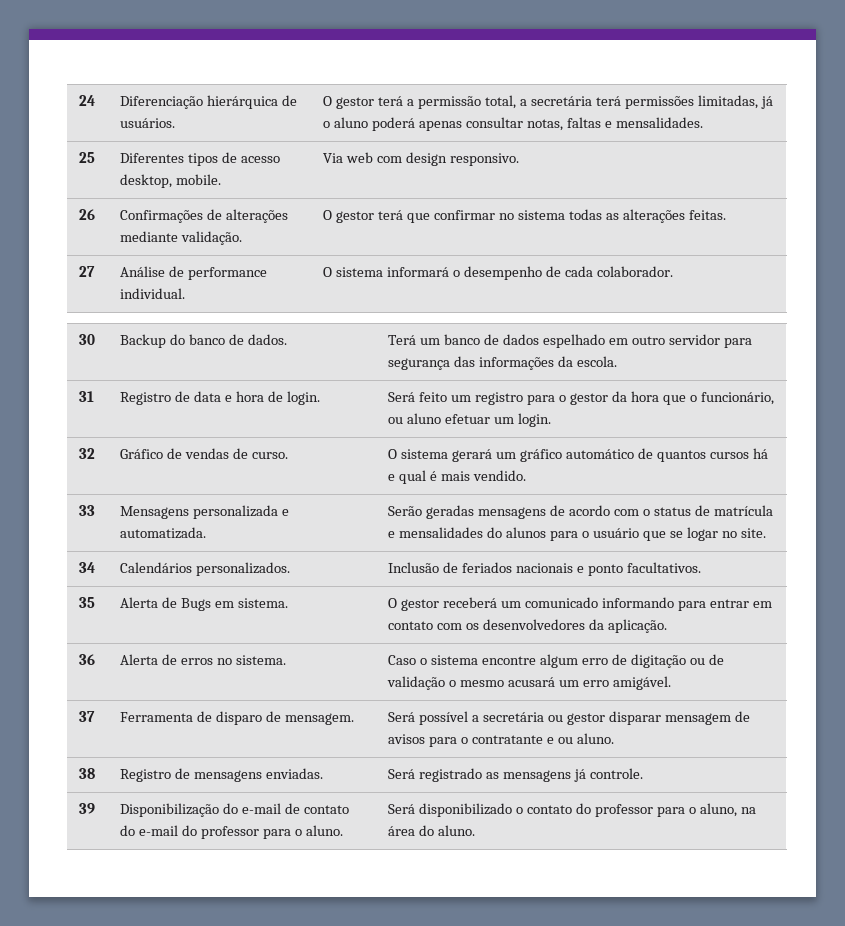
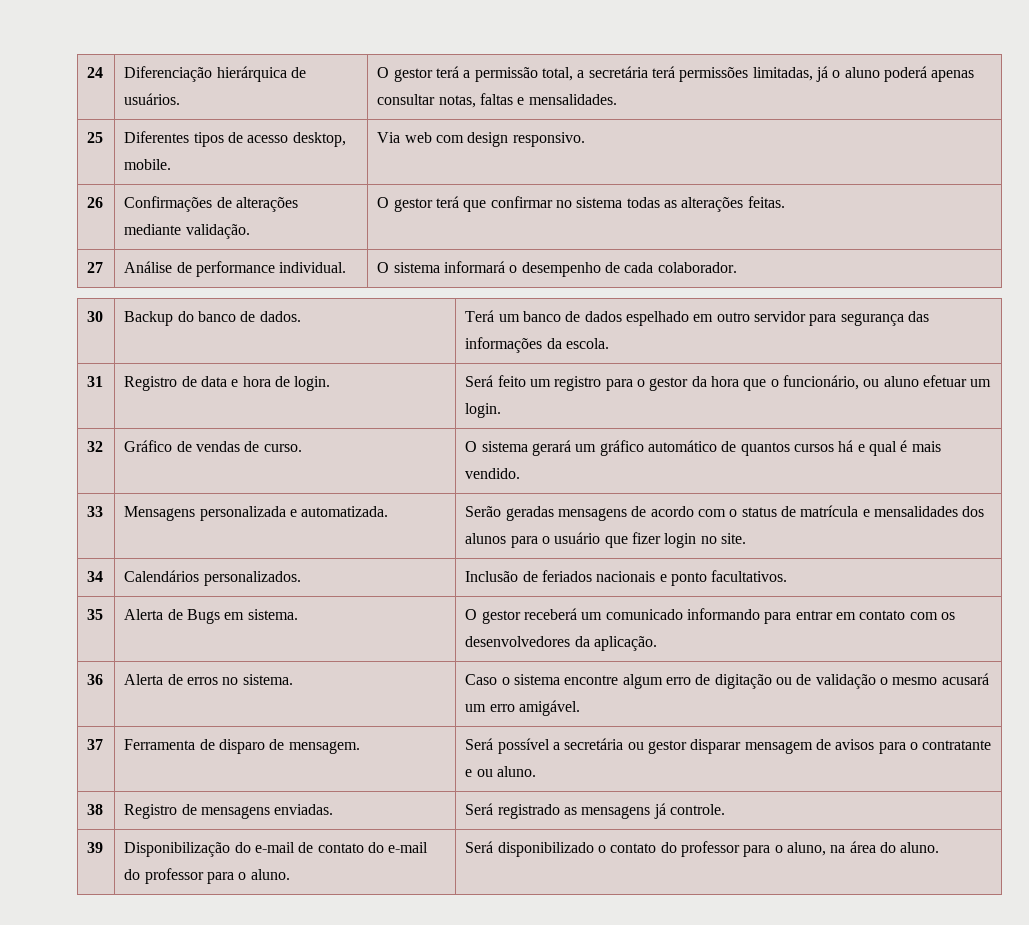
[487,527,503,538] do -> [962,506,985,517] dos
[669,527,718,541] se logar -> [632,532,697,548] fizer login

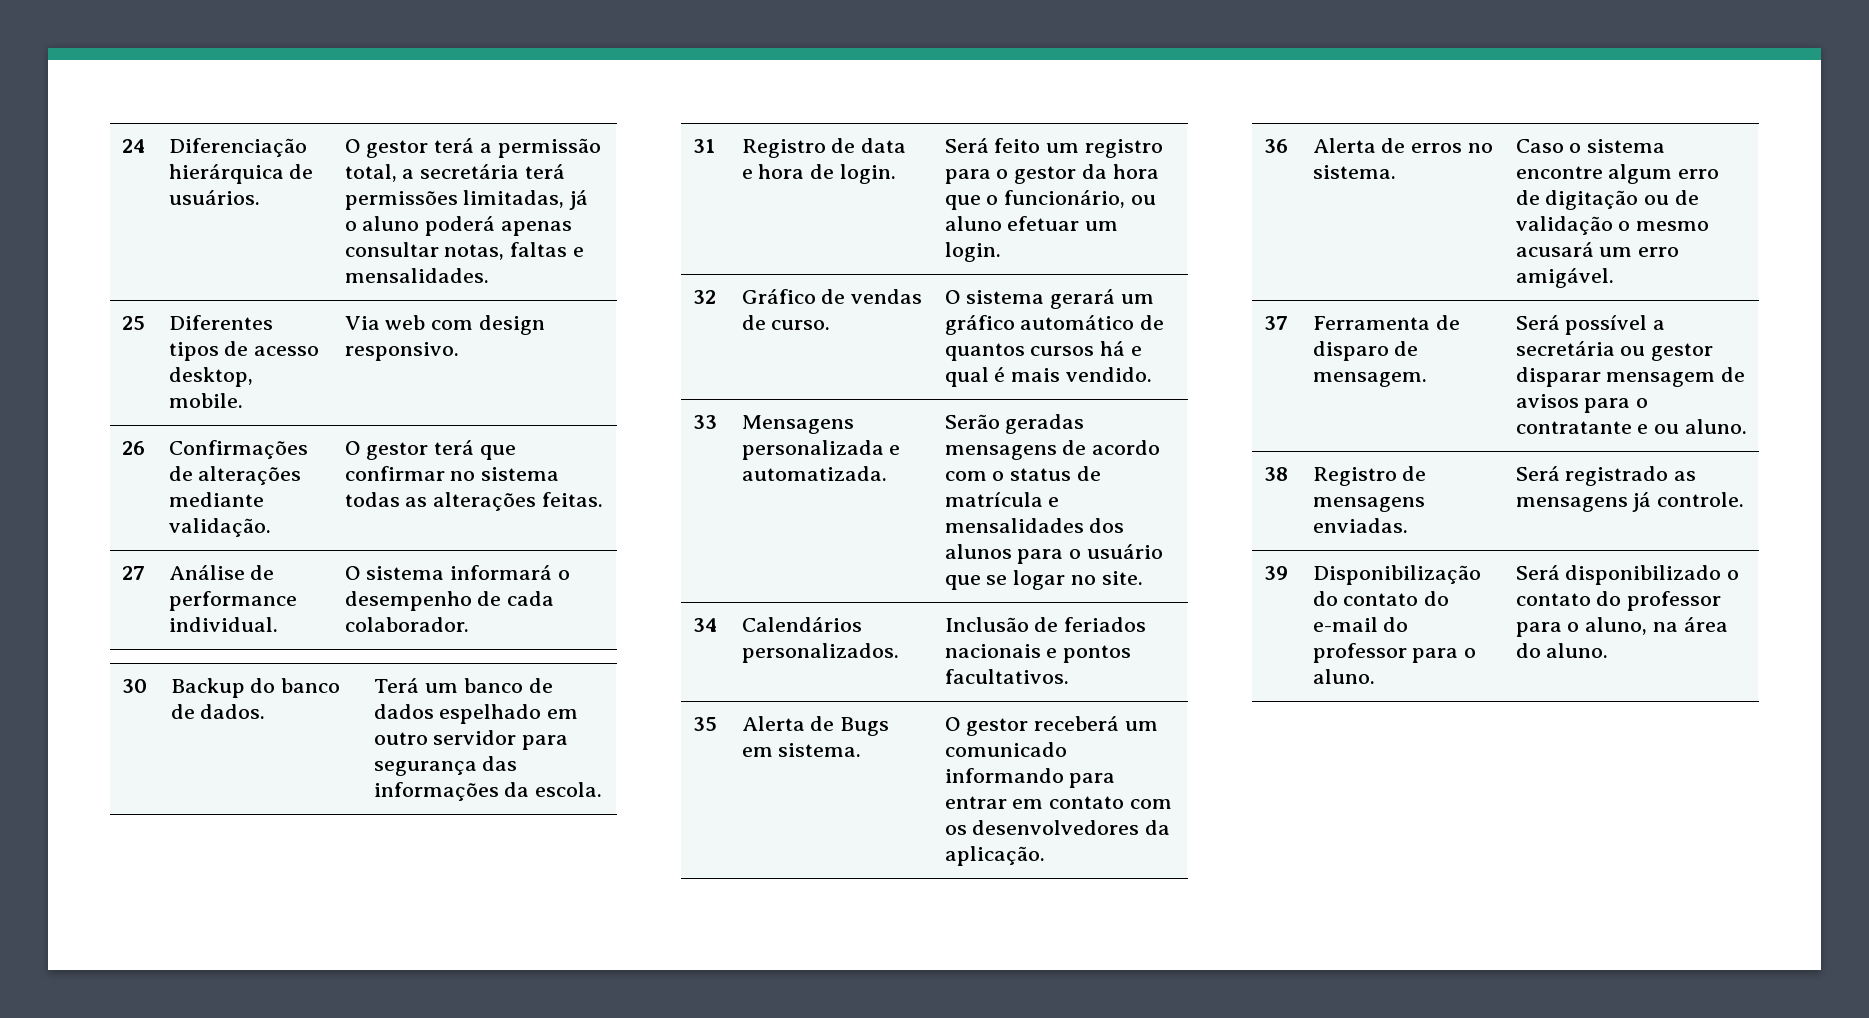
[632,532,697,548] fizer login -> [986,570,1066,590] se logar
[671,572,708,586] ponto -> [1063,645,1132,663] pontos
[255,842,314,853] e-mail de -> (1338, 598) none

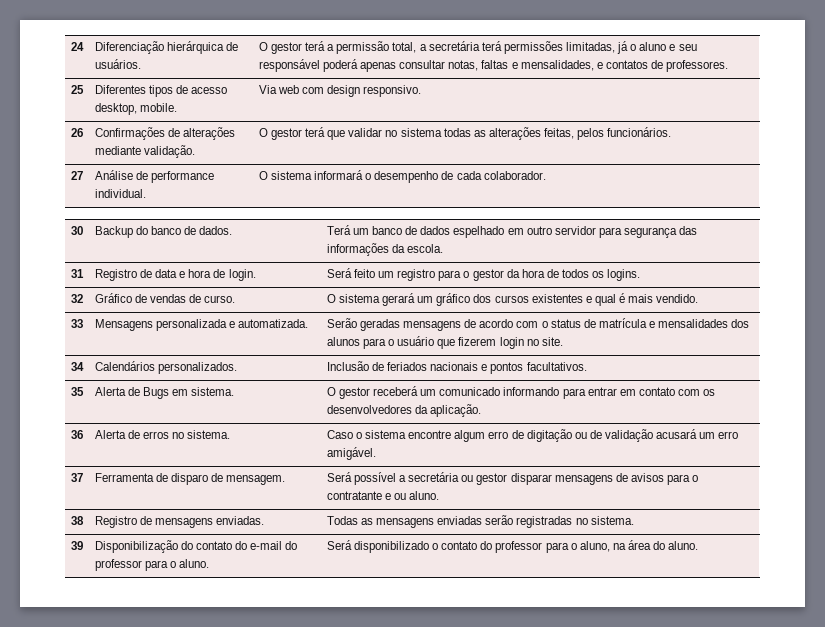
(420, 223) none -> [669,44,697,51] [258,59,320,72] e seu responsável
[344,268,489,283] mensalidades. -> [520,60,729,72] mensalidades, e contatos de professores.
[344,466,445,481] confirmar -> [348,128,383,137] validar
[541,492,603,507] feitas. -> [543,127,672,140] feitas, pelos funcionários.
[944,190,1156,210] [944,216,1119,231] [944,242,1001,262] que o funcionário, ou aluno efetuar um login. -> [546,269,641,281] de todos os logins.
[1020,315,1165,330] [944,341,1126,361] automático de quantos cursos há -> [473,294,583,303] dos cursos existentes
[986,570,1066,590] se logar -> [458,337,524,349] fizerem login
[1618,221,1710,231] o mesmo -> (653, 435) none
[1606,372,1716,387] mensagem -> [554,475,613,485] mensagens
[1515,466,1697,486] [1515,492,1745,512] Será registrado as mensagens já controle. -> [326,515,634,528] Todas as mensagens enviadas serão registradas no sistema.

